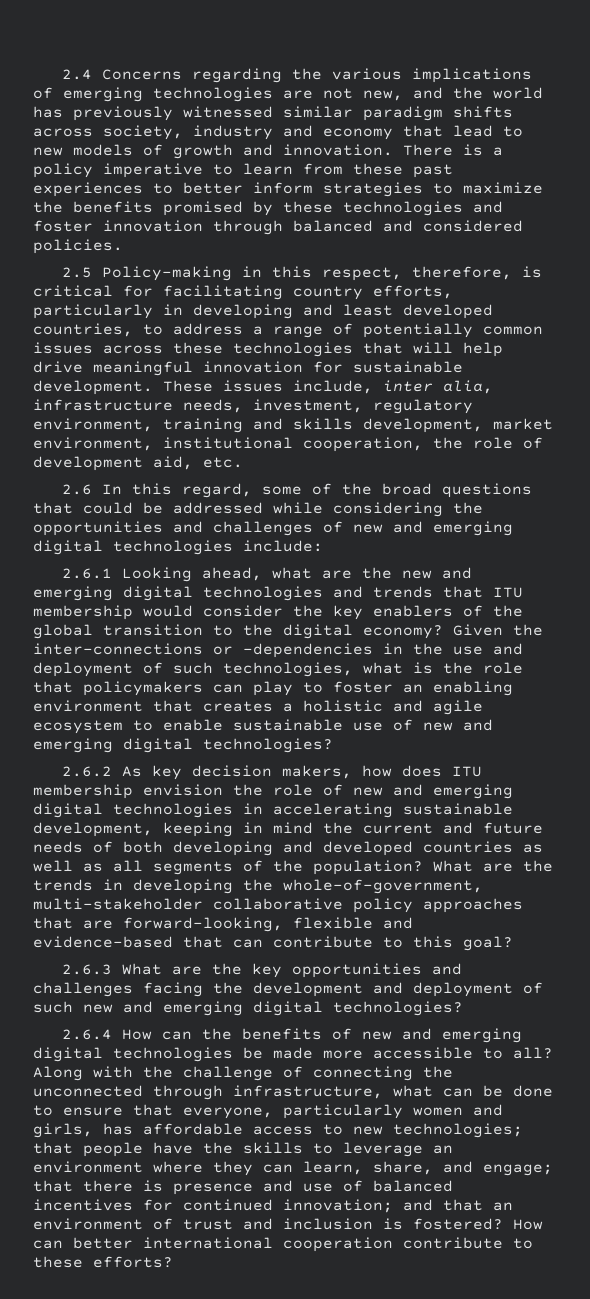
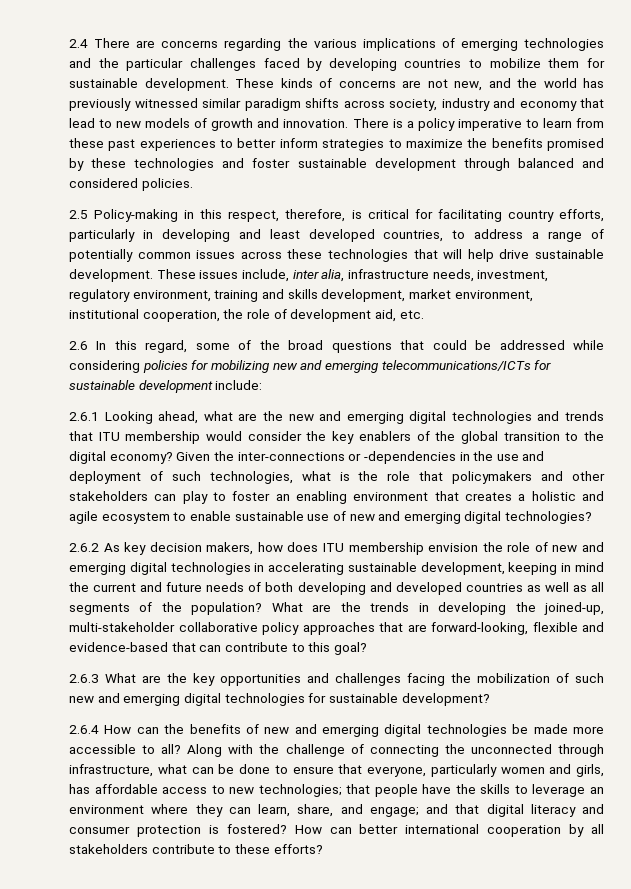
[102,69,183,80] Concerns -> [94,38,219,48] There are concerns
(273, 94) none -> [69,58,605,71] [69,78,396,91] and the particular challenges faced by developing countries to mobilize them for sustainable development. These kinds of concerns
[103,220,203,232] innovation -> [297,158,456,171] sustainable development
[93,361,343,376] meaningful innovation for -> (530, 254) none
[453,502,483,514] [33,521,513,536] [33,540,233,555] the opportunities and challenges of new and emerging digital technologies -> [142,360,552,373] [69,380,213,393] policies for mobilizing new and emerging telecommunications/ICTs for sustainable development
(203, 688) none -> [541,471,605,481] [69,491,148,501] and other stakeholders
[283,879,483,894] whole-of-government, -> [543,602,604,615] joined-up,
[253,982,513,997] development and deployment -> [477,673,550,683] mobilization
[333,1001,463,1016] technologies? -> [224,693,490,706] technologies for sustainable development?
[33,1180,453,1195] [33,1199,513,1213] [33,1218,373,1230] that there is presence and use of balanced incentives for continued innovation; and that an environment of trust and inclusion -> [426,804,604,817] [69,825,201,837] and that digital literacy and consumer protection
(393, 1244) none -> [569,824,604,837] [69,844,148,854] by all stakeholders

